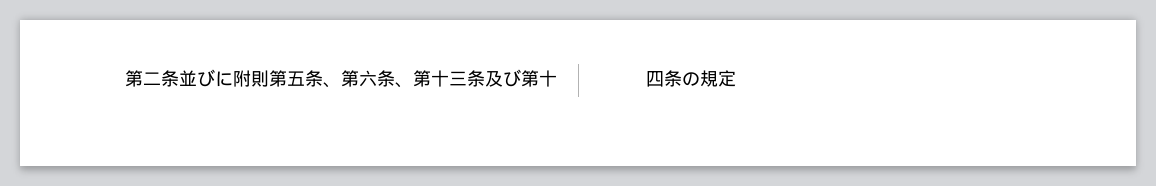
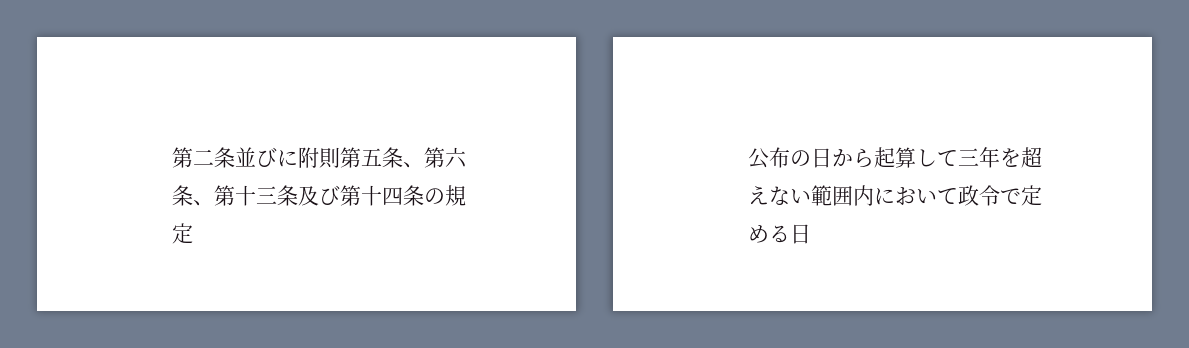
(737, 78) none -> [748,147,1043,169] [748,185,1043,206] [748,224,812,244] // 公布の日から起算して三年を超えない範囲内において政令で定める日

